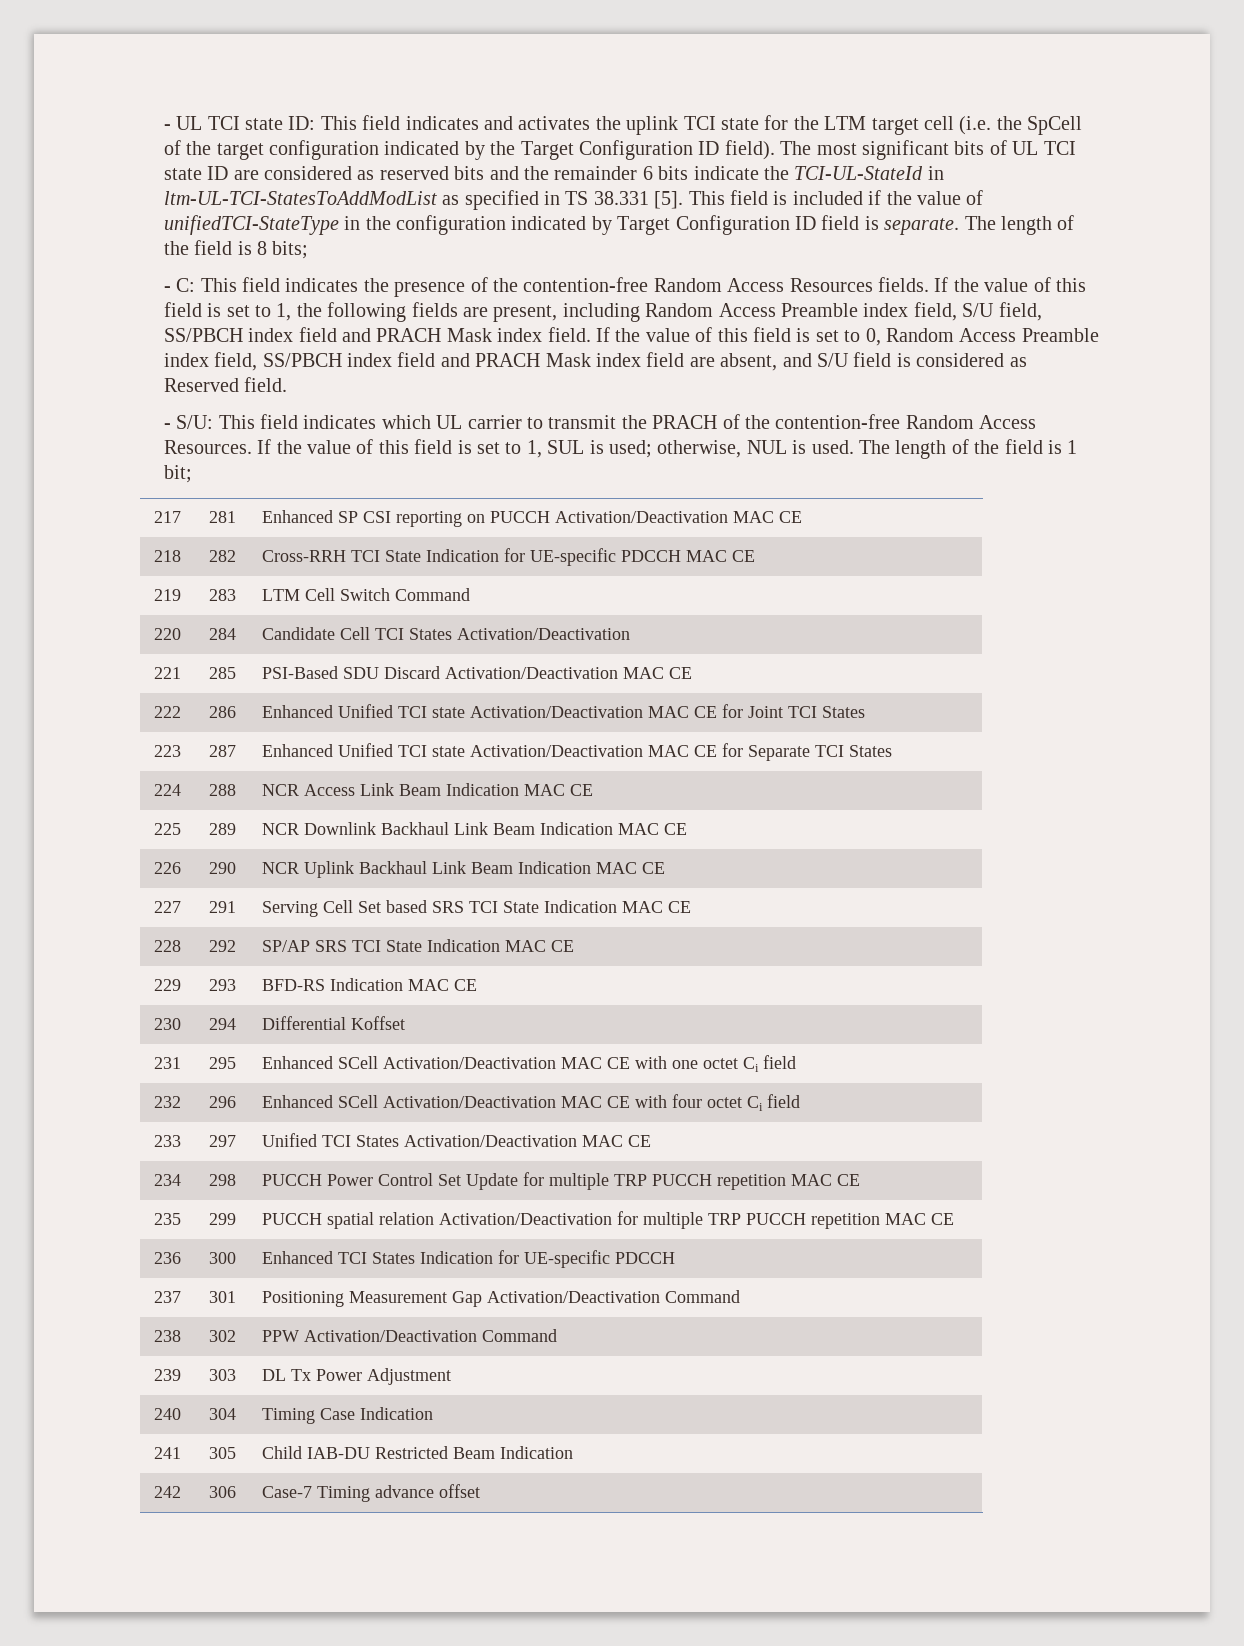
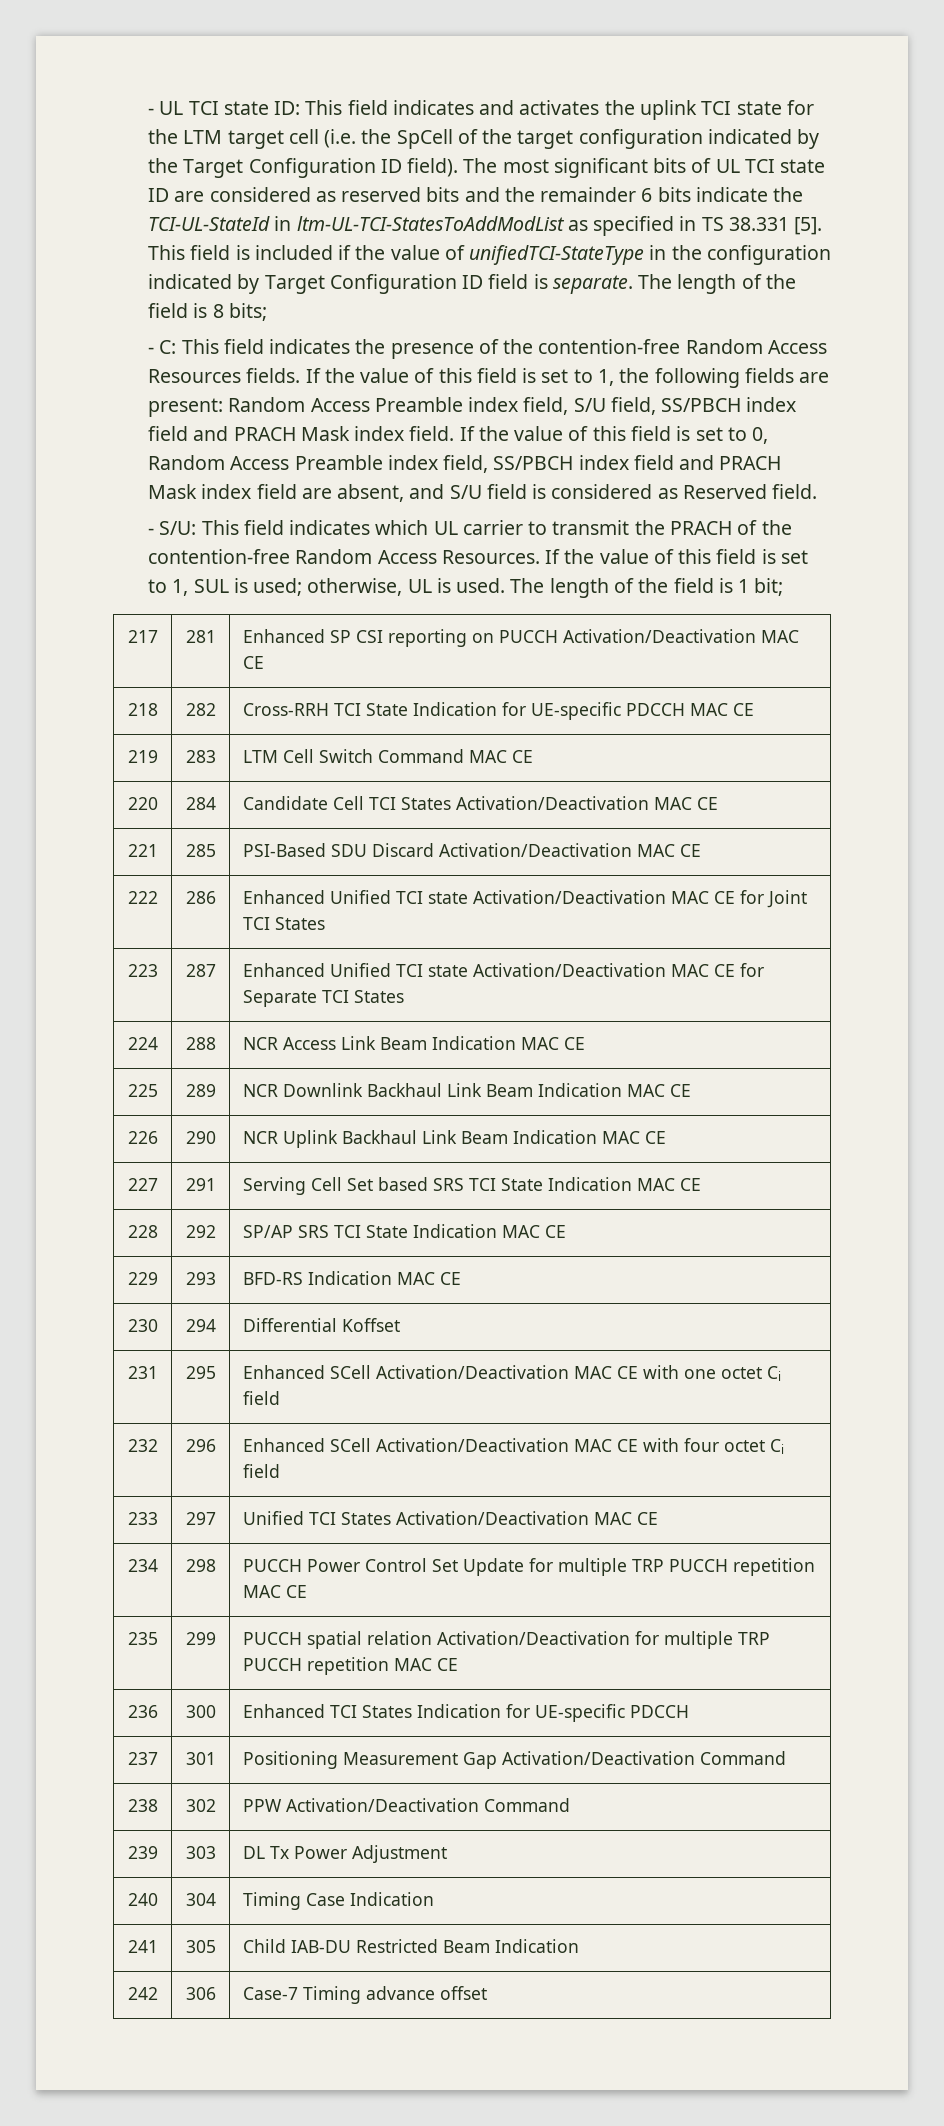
[493,303,640,322] present, including -> [148,398,224,417] present:
[746,440,787,454] NUL -> [407,579,432,593] UL
(471, 594) none -> [468,750,533,763] MAC CE
(631, 634) none -> [653,797,718,810] MAC CE

